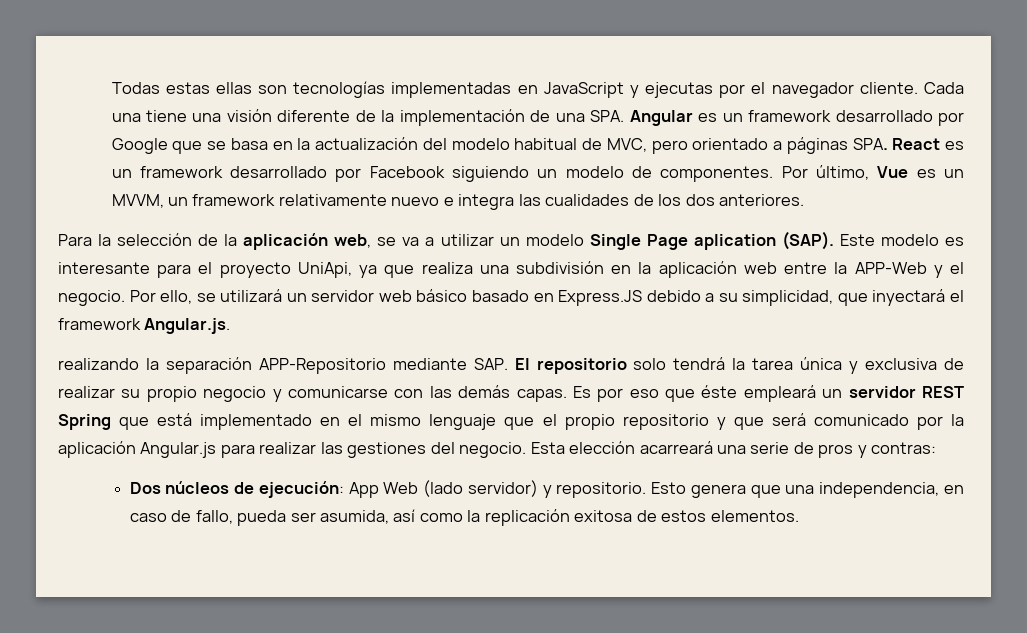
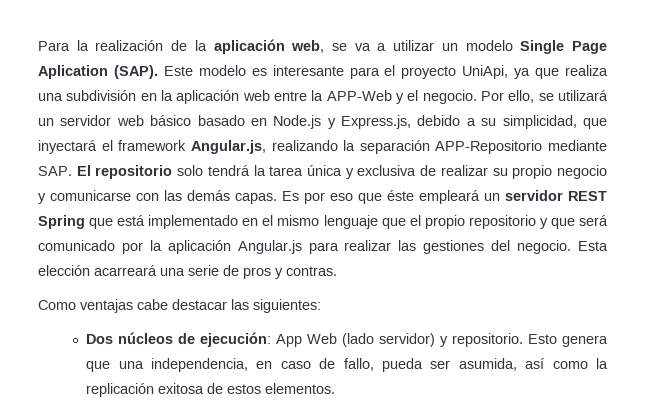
[111,81,965,98] [111,109,964,126] [111,137,964,154] [111,165,964,182] [111,194,804,210] Todas estas ellas son tecnologías implementadas en JavaScript y ejecutas por el navegador cliente. Cada una tiene una visión diferente de la implementación de una SPA. Angular es un framework desarrollado por Google que se basa en la actualización del modelo habitual de MVC, pero orientado a páginas SPA. React es un framework desarrollado por Facebook siguiendo un modelo de componentes. Por último, Vue es un MVVM, un framework relativamente nuevo e integra las cualidades de los dos anteriores. // -> (38, 46) none
[117,233,193,246] selección -> [95,40,164,51] realización
[693,234,776,250] aplication -> [38,65,108,79] Aplication
[558,290,643,306] Express.JS -> [273,115,412,129] Node.js y Express.js,
[144,318,231,334] Angular.js. // -> [190,140,266,154] Angular.js,
[871,442,937,454] contras: -> [286,266,337,276] [38,299,321,313] contras. // Como ventajas cabe destacar las siguientes:

